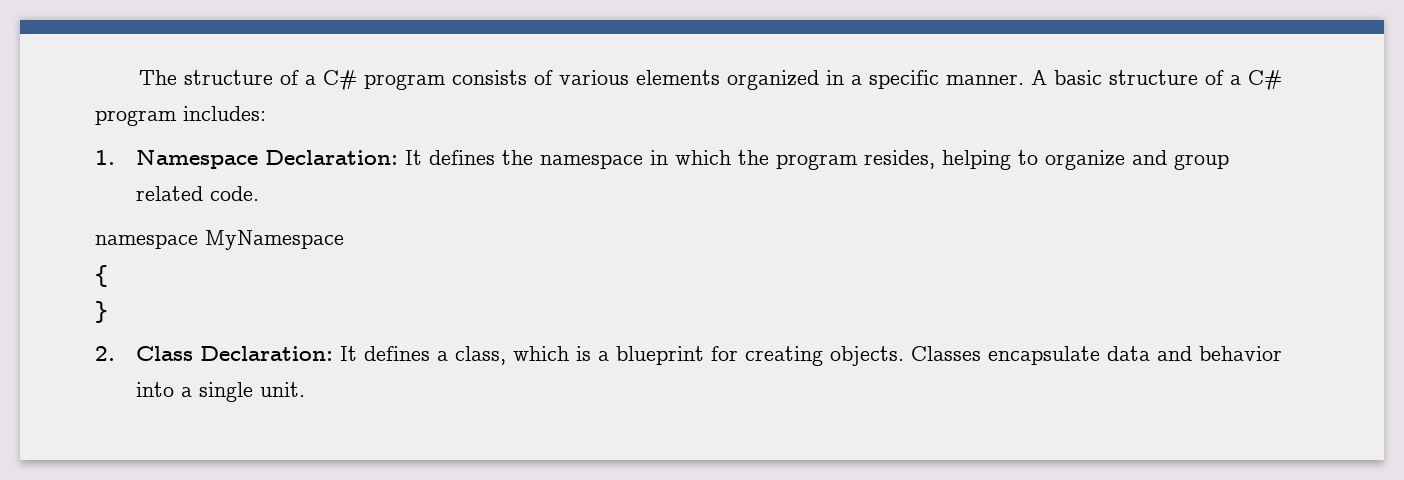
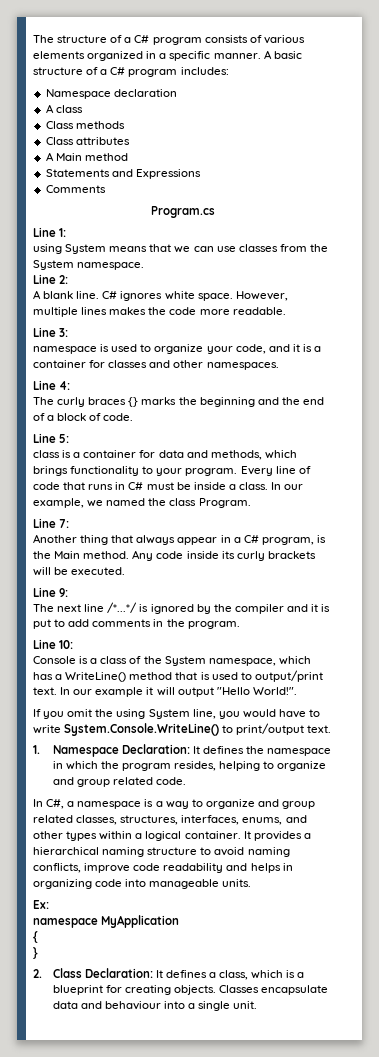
(266, 113) none -> [45,89,177,99] [45,104,83,113] [45,121,125,129] [45,137,130,145] [45,152,128,161] [45,169,201,179] [45,185,106,193] [150,206,215,218] [33,227,67,237] [33,244,328,254] [33,260,145,270] [33,274,69,284] [33,290,288,301] [33,307,286,317] [33,327,69,337] [33,344,322,354] [33,360,279,370] [33,380,71,390] [33,397,324,407] [33,413,134,421] [33,433,70,443] [33,450,297,460] [33,466,311,476] [33,482,304,490] [33,498,251,508] [33,518,70,528] [33,534,326,545] [33,550,316,561] [33,567,126,576] [33,587,69,597] [33,602,331,614] [33,619,240,629] [33,639,74,649] [33,656,311,666] [33,670,323,682] [33,687,297,697] [33,709,321,719] [33,723,332,736] // Namespace declaration // A class // Class methods // Class attributes // A Main method // Statements and Expressions // Comments // Program.cs // Line 1: // using System means that we can use classes from the System namespace. // Line 2: // A blank line. C# ignores white space. However, multiple lines makes the code more readable. // Line 3: // namespace is used to organize your code, and it is a container for classes and other namespaces. // Line 4: // The curly braces {} marks the beginning and the end of a block of code. // Line 5: // class is a container for data and methods, which brings functionality to your program. Every line of code that runs in C# must be inside a class. In our example, we named the class Program. // Line 7: // Another thing that always appear in a C# program, is the Main method. Any code inside its curly brackets will be executed. // Line 9: // The next line /*...*/ is ignored by the compiler and it is put to add comments in the program. // Line 10: // Console is a class of the System namespace, which has a WriteLine() method that is used to output/print text. In our example it will output "Hello World!". // If you omit the using System line, you would have to write System.Console.WriteLine() to print/output text.
[95,230,344,250] namespace MyNamespace -> [33,799,316,809] [33,815,307,825] [33,831,311,841] [33,847,290,857] [33,863,293,873] [33,879,252,889] [33,900,49,909] [33,915,180,928] In C#, a namespace is a way to organize and group related classes, structures, interfaces, enums, and other types within a logical container. It provides a hierarchical naming structure to avoid naming conflicts, improve code readability and helps in organizing code into manageable units. // Ex: // namespace MyApplication
[1199,346,1283,361] behavior -> [104,1001,161,1010] behaviour

